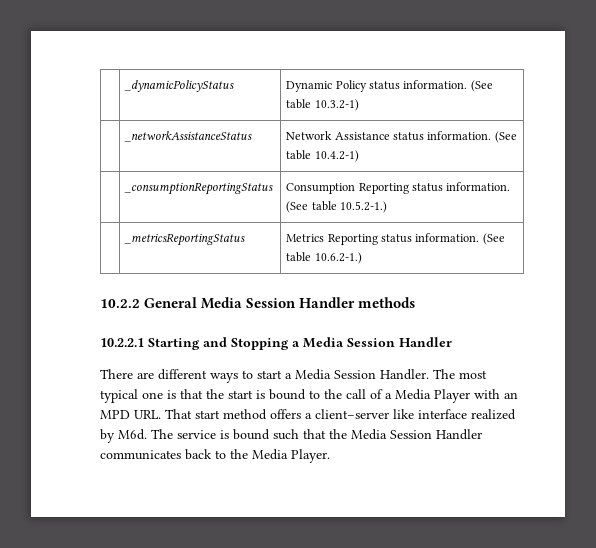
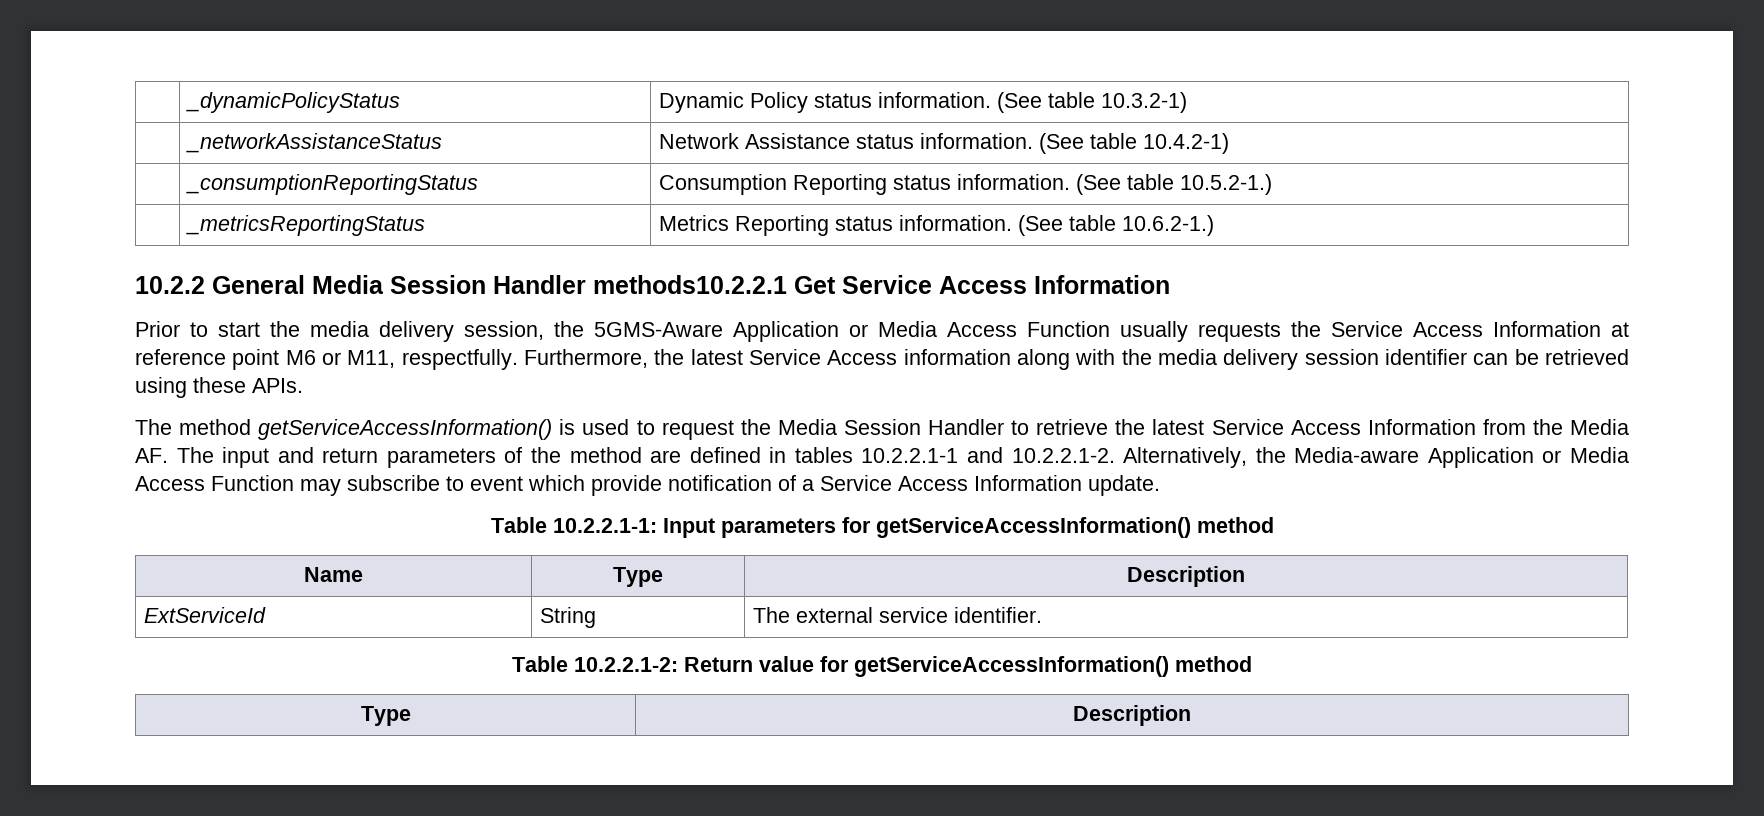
[358,297,416,308] [100,337,452,350] [100,369,487,383] [100,389,518,403] [100,409,516,420] [100,429,482,443] [100,449,330,463] methods // 10.2.2.1 Starting and Stopping a Media Session Handler // There are different ways to start a Media Session Handler. The most typical one is that the start is bound to the call of a Media Player with an MPD URL. That start method offers a client–server like interface realized by M6d. The service is bound such that the Media Session Handler communicates back to the Media Player. -> [593,275,1170,294] [135,321,1629,342] [135,349,1629,370] [135,377,303,398] [135,419,1629,440] [135,447,1630,468] [135,475,1160,496] [490,517,1274,538] [304,567,363,582] [613,567,663,587] [1127,566,1245,587] [144,607,267,623] [540,607,597,628] [753,607,1043,623] [512,656,1252,677] [360,706,411,726] [1073,705,1191,726] methods10.2.2.1 Get Service Access Information // Prior to start the media delivery session, the 5GMS-Aware Application or Media Access Function usually requests the Service Access Information at reference point M6 or M11, respectfully. Furthermore, the latest Service Access information along with the media delivery session identifier can be retrieved using these APIs. // The method getServiceAccessInformation() is used to request the Media Session Handler to retrieve the latest Service Access Information from the Media AF. The input and return parameters of the method are defined in tables 10.2.2.1-1 and 10.2.2.1-2. Alternatively, the Media-aware Application or Media Access Function may subscribe to event which provide notification of a Service Access Information update. // Table 10.2.2.1-1: Input parameters for getServiceAccessInformation() method // Name | Type | Description // ExtServiceId | String | The external service identifier. // Table 10.2.2.1-2: Return value for getServiceAccessInformation() method // Type | Description

